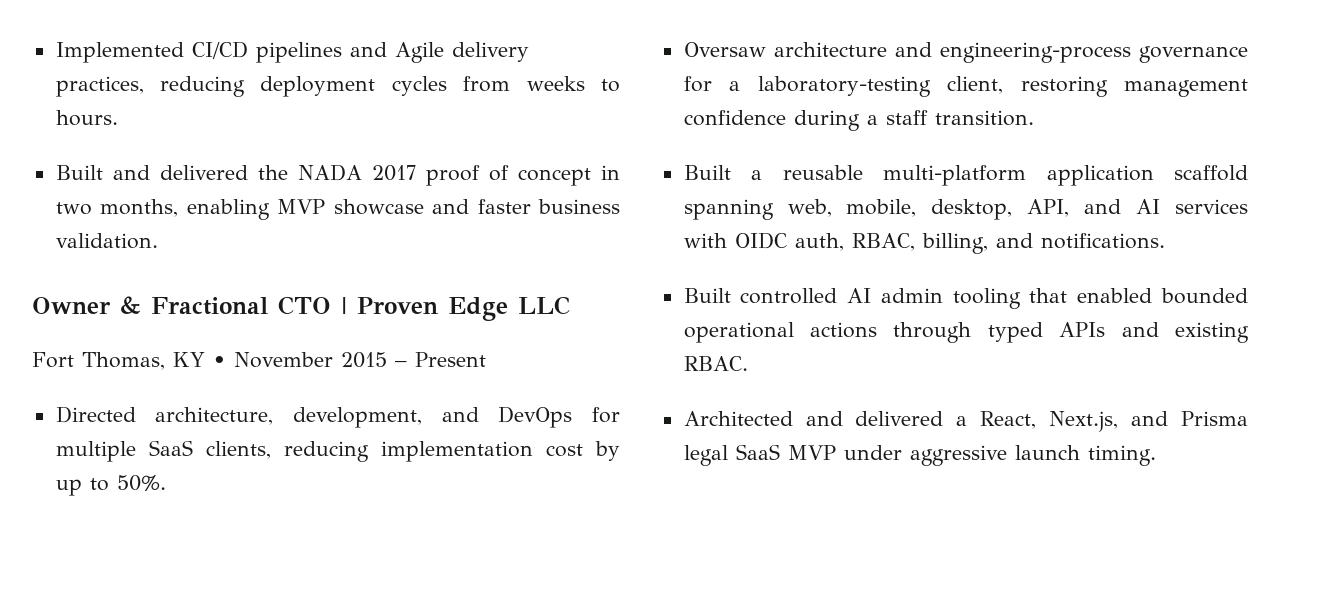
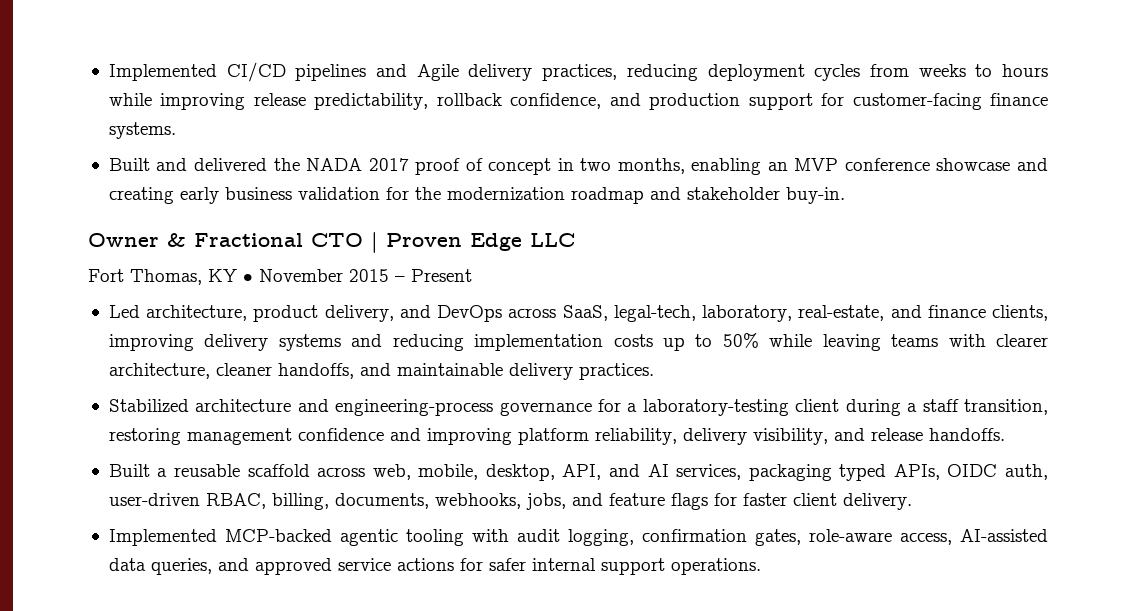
[55,110,118,126] hours. -> [1002,64,1049,77] [108,93,1049,110] [108,122,176,139] hours while improving release predictability, rollback confidence, and production support for customer-facing finance systems.
[277,199,621,215] [55,233,158,249] MVP showcase and faster business validation. -> [767,158,1048,171] [108,187,845,204] an MVP conference showcase and creating early business validation for the modernization roadmap and stakeholder buy-in.
[55,406,620,428] [55,440,620,462] [55,475,166,496] [683,42,766,57] Directed architecture, development, and DevOps for multiple SaaS clients, reducing implementation cost by up to 50%. // Oversaw -> [108,305,1049,322] [108,333,1049,351] [108,363,654,380] [108,399,189,412] Led architecture, product delivery, and DevOps across SaaS, legal-tech, laboratory, real-estate, and finance clients, improving delivery systems and reducing implementation costs up to 50% while leaving teams with clearer architecture, cleaner handoffs, and maintainable delivery practices. // Stabilized
[947,76,1248,97] [683,110,1034,131] client, restoring management confidence during a staff transition. -> [795,399,1048,416] [108,428,1005,445] client during a staff transition, restoring management confidence and improving platform reliability, delivery visibility, and release handoffs.
[883,165,1248,186] [683,199,774,220] multi-platform application scaffold spanning -> [247,464,366,477] scaffold across
[1175,199,1248,214] [683,233,727,248] services with -> [676,464,940,481] services, packaging typed APIs,
(844, 242) none -> [108,493,200,506] user-driven
[995,233,1165,249] [683,288,1248,309] [683,322,1249,343] [683,356,748,371] [683,411,1248,432] [683,444,1156,466] and notifications. // Built controlled AI admin tooling that enabled bounded operational actions through typed APIs and existing RBAC. // Architected and delivered a React, Next.js, and Prisma legal SaaS MVP under aggressive launch timing. -> [334,493,912,510] [108,529,1048,546] [108,558,761,575] documents, webhooks, jobs, and feature flags for faster client delivery. // Implemented MCP-backed agentic tooling with audit logging, confirmation gates, role-aware access, AI-assisted data queries, and approved service actions for safer internal support operations.

